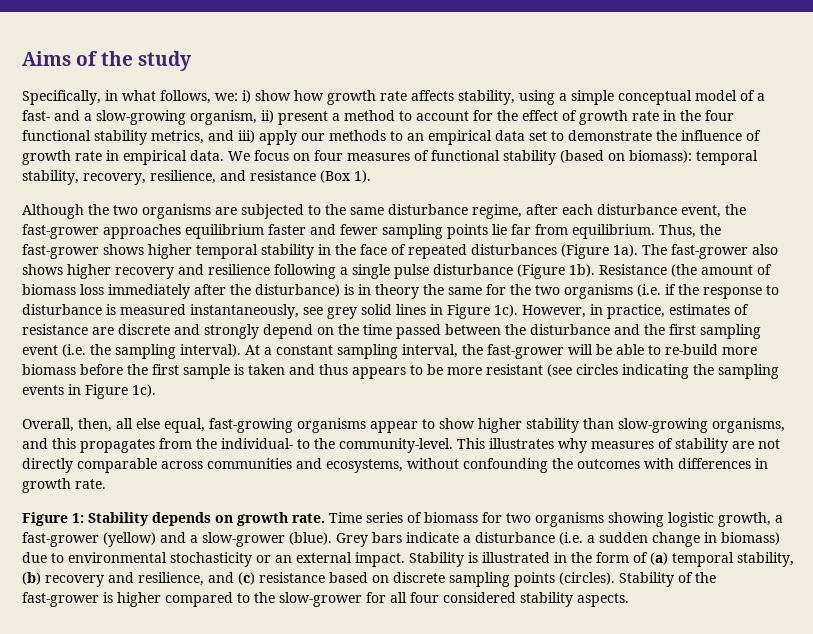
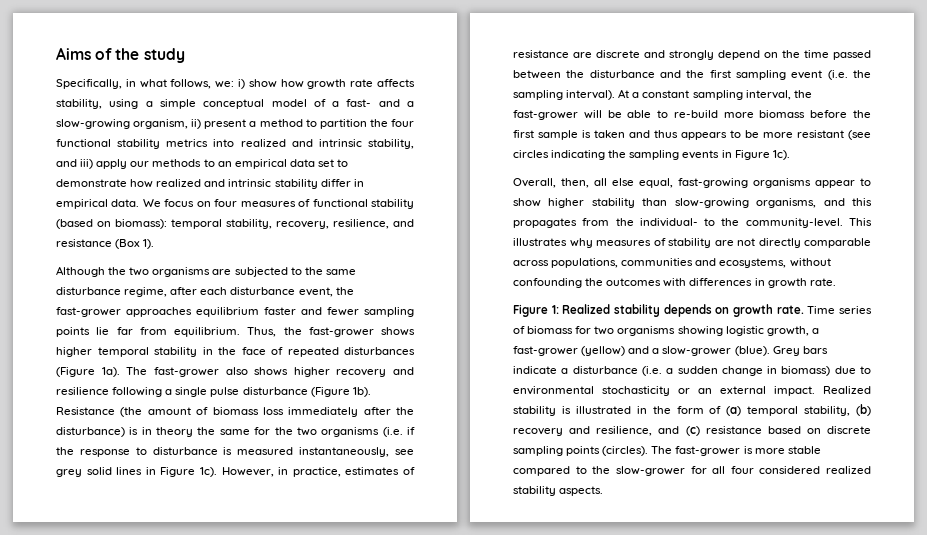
[416,110,734,125] [22,130,204,145] account for the effect of growth rate in the four functional stability metrics, -> [319,119,414,129] [56,139,414,149] partition the four functional stability metrics into realized and intrinsic stability,
[656,130,761,141] [22,150,102,165] the influence of growth rate -> [130,179,351,189] how realized and intrinsic stability differ
(203, 465) none -> [551,258,619,268] populations,
[88,512,149,526] Stability -> [562,304,660,317] Realized stability
[409,552,464,567] Stability -> [823,386,871,394] [513,406,556,416] Realized stability
[619,572,716,587] [22,592,161,607] Stability of the fast-grower is higher -> [651,446,821,456] The fast-grower is more stable
(516, 597) none -> [826,466,871,474] realized

